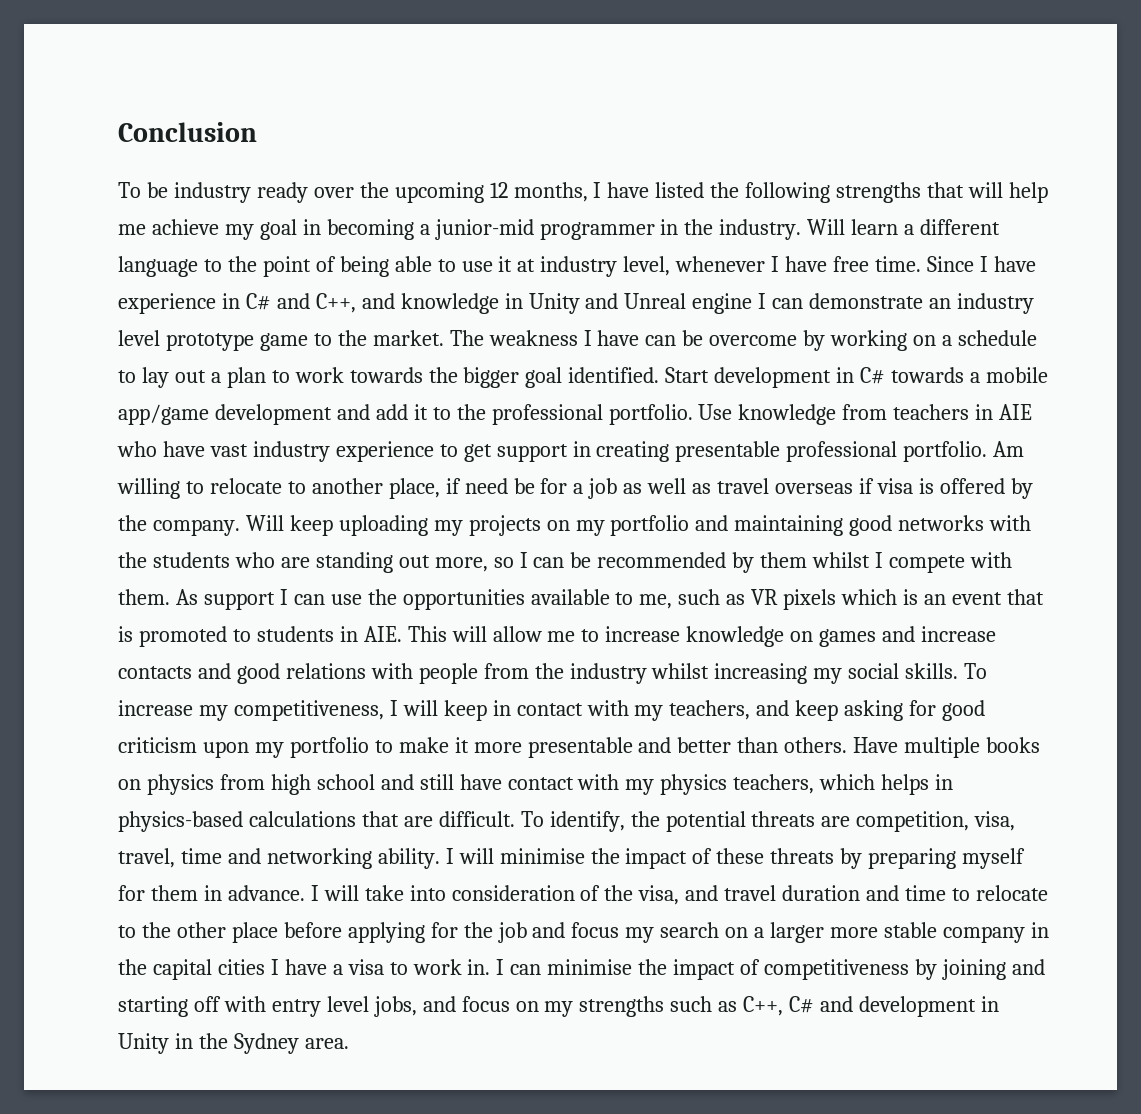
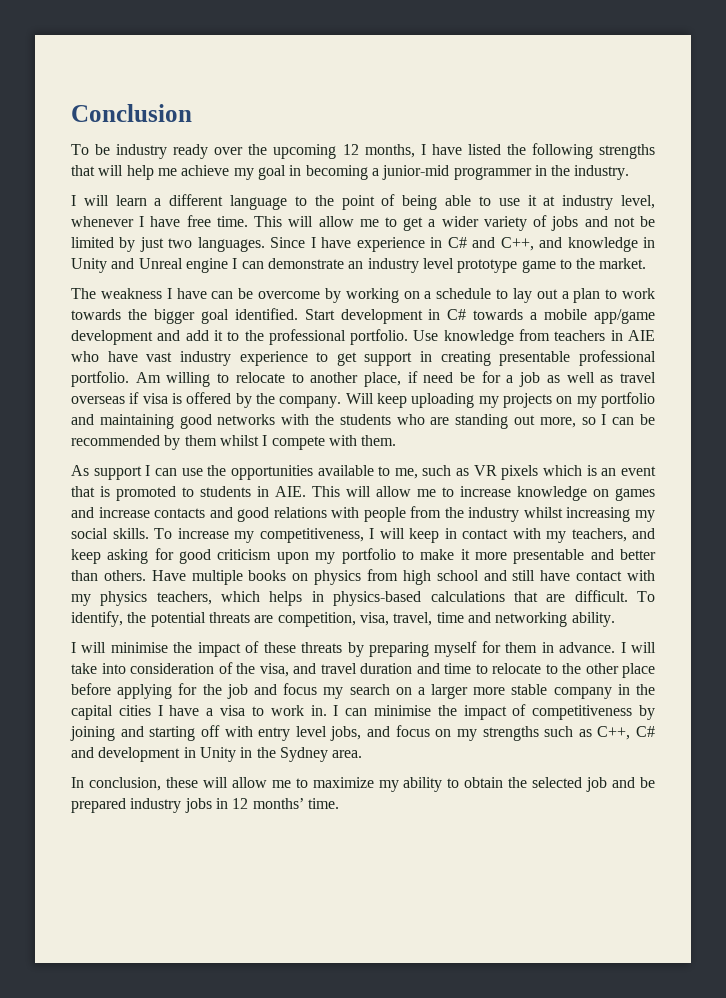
[807,219,846,235] Will -> [71,195,109,206] // I will
(921, 264) none -> [254,215,655,231] [71,237,265,252] This will allow me to get a wider variety of jobs and not be limited by just two languages.
(444, 338) none -> (647, 263) //
(170, 597) none -> (397, 440) //
(440, 858) none -> (615, 619) //
(349, 1043) none -> [71,777,655,792] [71,798,339,813] // In conclusion, these will allow me to maximize my ability to obtain the selected job and be prepared industry jobs in 12 months’ time.

